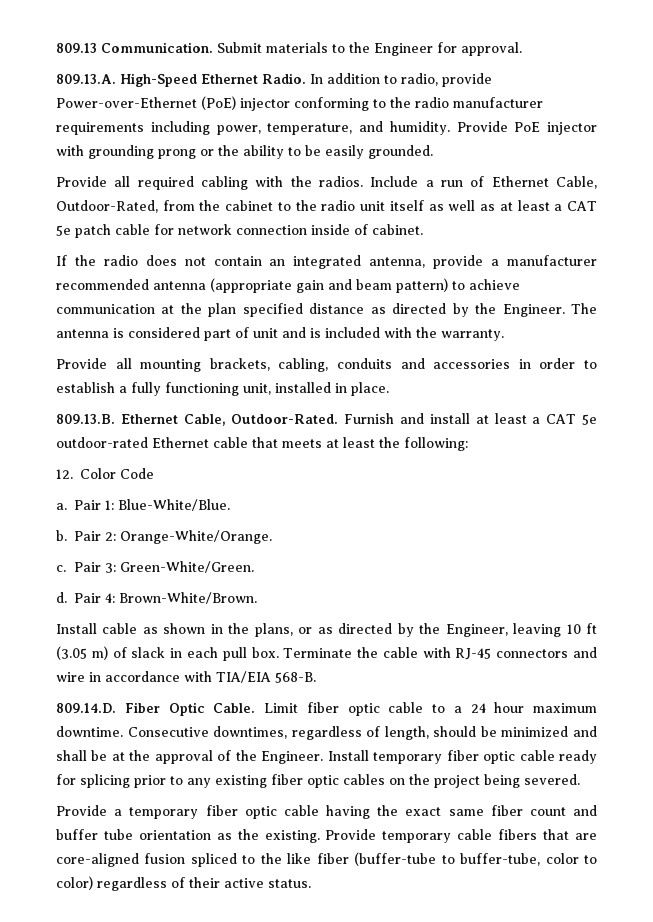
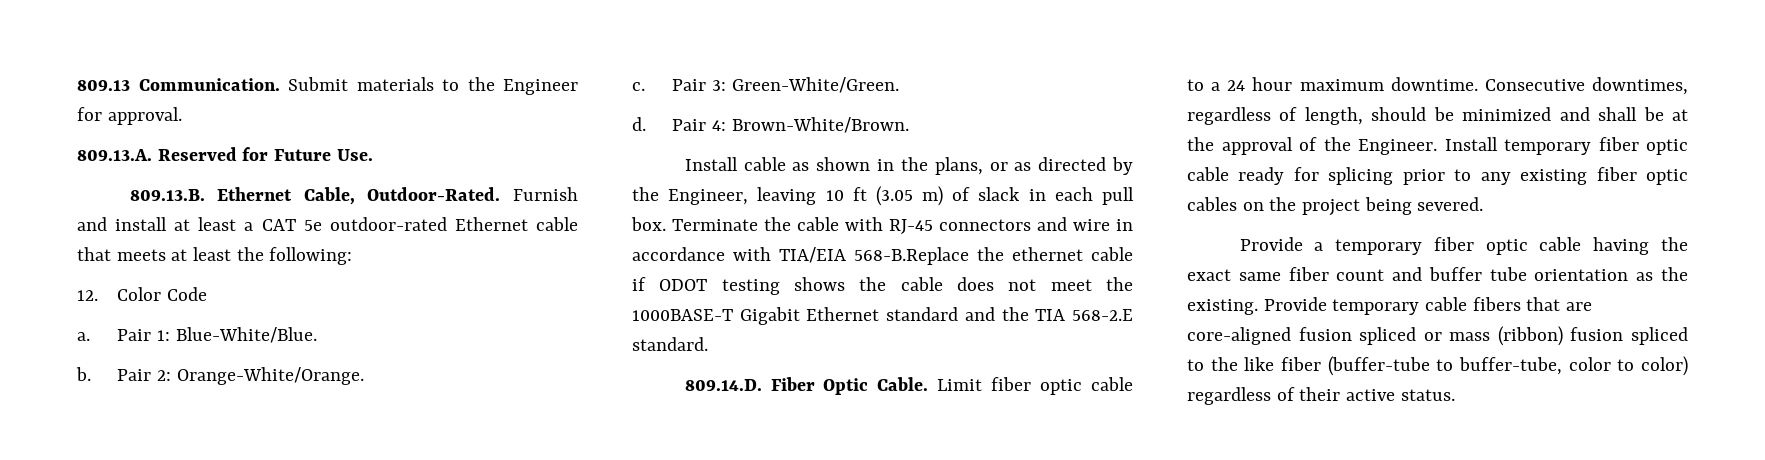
[120,73,492,87] [56,96,543,111] [56,121,597,135] [56,145,433,159] [56,176,597,190] [56,200,598,213] [56,224,423,238] [56,255,598,269] [56,278,520,293] [56,303,597,317] [56,327,504,341] [56,358,598,372] [56,382,389,396] High-Speed Ethernet Radio. In addition to radio, provide Power-over-Ethernet (PoE) injector conforming to the radio manufacturer requirements including power, temperature, and humidity. Provide PoE injector with grounding prong or the ability to be easily grounded. // Provide all required cabling with the radios. Include a run of Ethernet Cable, Outdoor-Rated, from the cabinet to the radio unit itself as well as at least a CAT 5e patch cable for network connection inside of cabinet. // If the radio does not contain an integrated antenna, provide a manufacturer recommended antenna (appropriate gain and beam pattern) to achieve communication at the plan specified distance as directed by the Engineer. The antenna is considered part of unit and is included with the warranty. // Provide all mounting brackets, cabling, conduits and accessories in order to establish a fully functioning unit, installed in place. -> [157,147,373,161] Reserved for Future Use.
[275,672,316,683] 568-B. -> [854,247,1133,265] [632,277,1133,295] [632,307,1133,325] [632,337,708,351] 568-B.Replace the ethernet cable if ODOT testing shows the cable does not meet the 1000BASE-T Gigabit Ethernet standard and the TIA 568-2.E standard.
(237, 860) none -> [1423,326,1688,346] or mass (ribbon) fusion spliced

